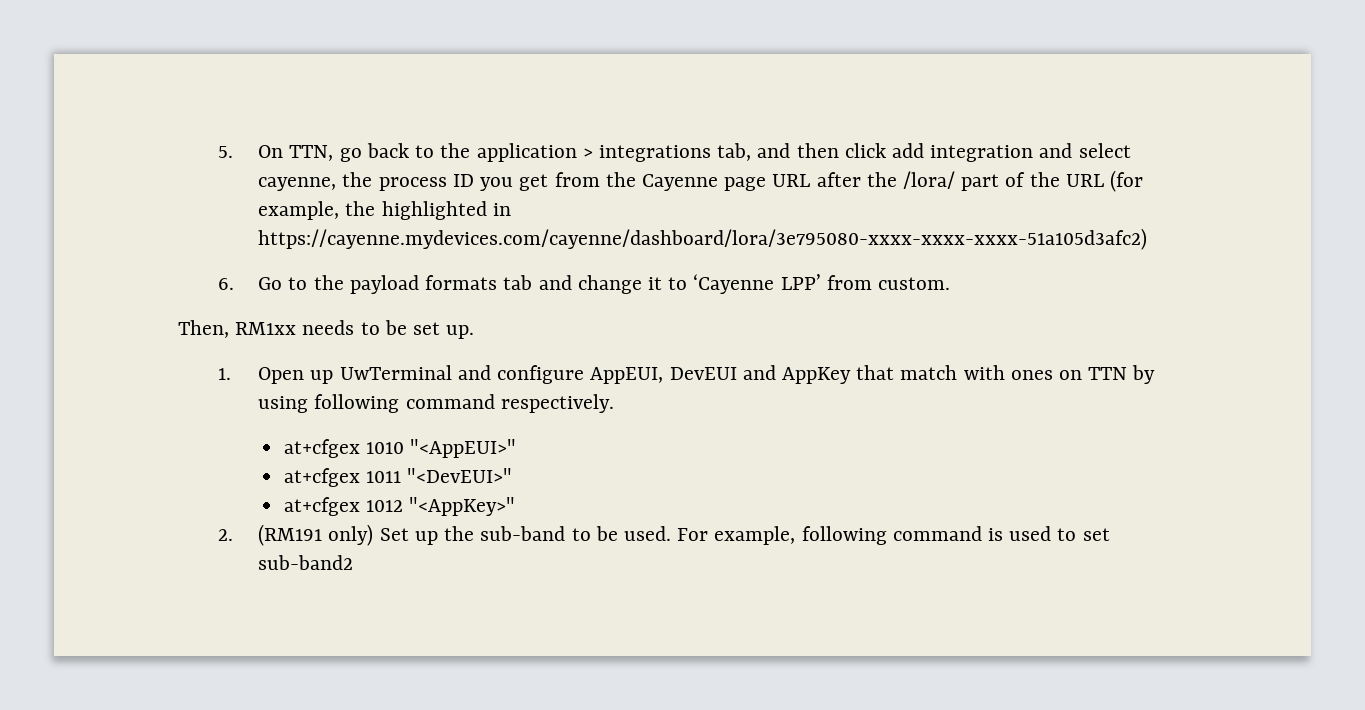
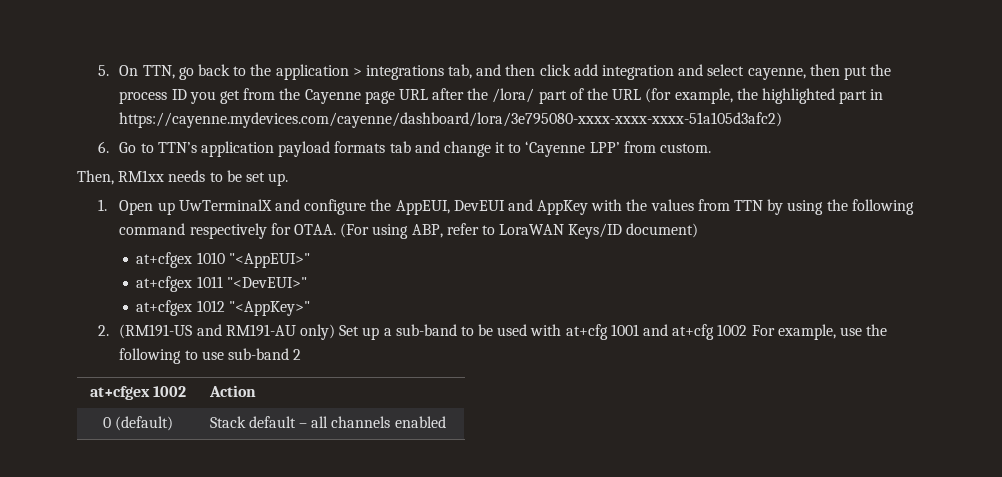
(337, 184) none -> [809,64,867,80] then put
(487, 210) none -> [839,90,868,104] part
[313,275,344,290] the -> [157,141,274,157] TTN’s application
[339,365,452,380] UwTerminal -> [178,199,272,211] UwTerminalX
(585, 374) none -> [370,199,392,211] the
[856,365,1083,380] that match with ones on -> [591,199,730,211] with the values from
[314,394,614,413] following command respectively. -> [826,199,914,215] [119,223,699,239] the following command respectively for OTAA. (For using ABP, refer to LoraWAN Keys/ID document)
[258,524,323,546] (RM191 -> [119,324,296,339] (RM191-US and RM191-AU
[444,526,475,541] the -> [383,328,392,336] a
[623,526,1110,545] [258,555,354,570] used. For example, following command is used to set sub-band2 -> [497,324,888,340] [119,348,302,364] [89,386,187,400] [208,385,256,397] [102,416,174,431] [209,416,446,428] used with at+cfg 1001 and at+cfg 1002 For example, use the following to use sub-band 2 // at+cfgex 1002 | Action // 0 (default) | Stack default – all channels enabled

